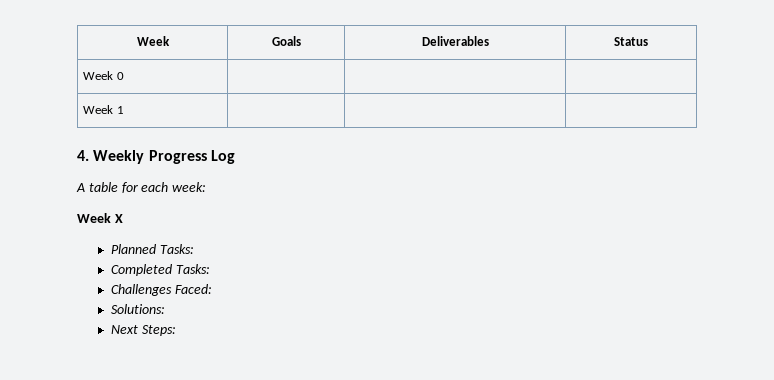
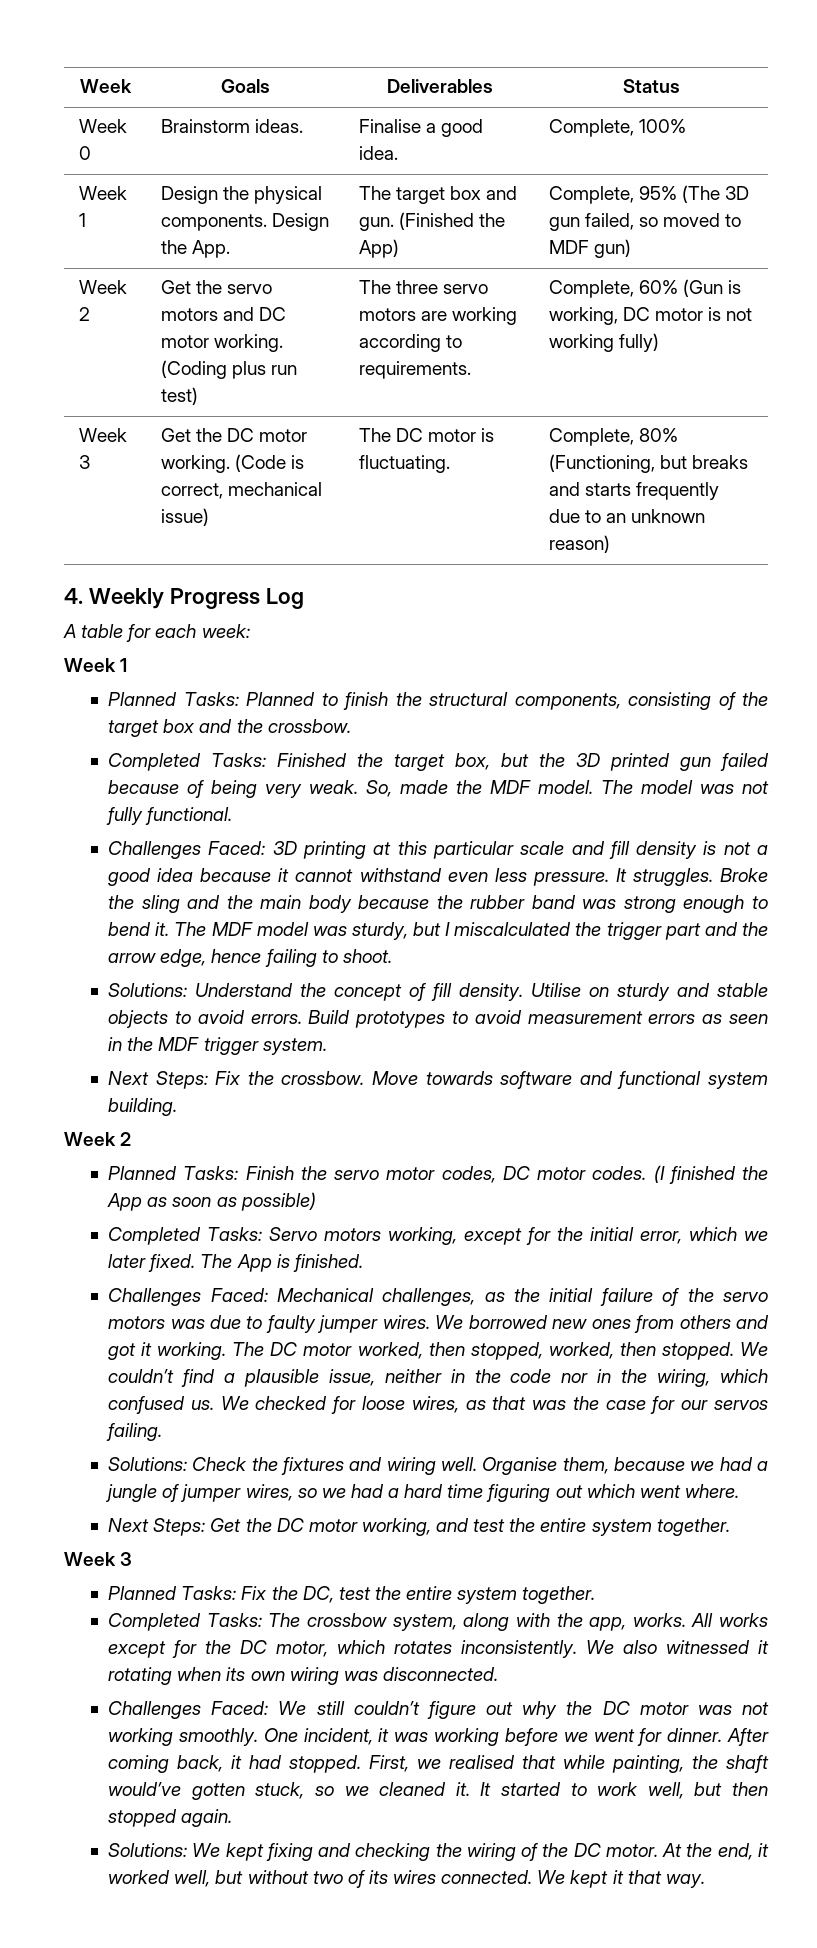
[83,105,124,114] | | // Week 1 | | | -> [160,119,303,133] [358,119,483,137] [358,146,398,160] [548,119,686,137] [78,186,127,200] [78,213,86,227] [160,186,322,204] [160,213,329,231] [160,240,230,258] [358,186,518,204] [358,212,505,231] [358,239,399,258] [548,185,750,204] [548,213,742,231] [548,239,631,258] [78,280,127,294] [78,307,90,321] [160,280,272,294] [160,307,286,321] [160,334,283,352] [160,360,297,379] [160,387,198,405] [358,280,488,294] [358,307,517,325] [358,334,462,352] [358,361,471,379] [548,279,742,298] [548,307,753,325] [548,333,659,352] [78,428,127,442] [78,455,90,469] [160,428,308,442] [160,454,304,473] [160,482,322,499] [160,508,209,526] [358,428,495,442] [358,455,450,473] [548,428,678,446] [548,454,748,473] [548,482,719,500] [548,509,706,523] [548,535,610,553] Brainstorm ideas. | Finalise a good idea. | Complete, 100% // Week 1 | Design the physical components. Design the App. | The target box and gun. (Finished the App) | Complete, 95% (The 3D gun failed, so moved to MDF gun) // Week 2 | Get the servo motors and DC motor working. (Coding plus run test) | The three servo motors are working according to requirements. | Complete, 60% (Gun is working, DC motor is not working fully) // Week 3 | Get the DC motor working. (Code is correct, mechanical issue) | The DC motor is fluctuating. | Complete, 80% (Functioning, but breaks and starts frequently due to an unknown reason)
[114,214,123,223] [110,244,194,254] [110,264,210,276] [110,284,212,296] [110,304,165,314] [110,325,176,336] X // Planned Tasks: // Completed Tasks: // Challenges Faced: // Solutions: // Next Steps: -> [120,658,128,672] [108,692,769,710] [108,719,351,737] [108,753,769,771] [108,780,769,798] [106,807,233,825] [108,841,769,859] [108,868,768,886] [108,895,768,913] [108,922,769,940] [108,949,392,967] [108,983,768,1001] [108,1010,768,1028] [108,1037,327,1055] [108,1071,769,1089] [108,1098,178,1116] [64,1132,132,1146] [108,1165,769,1184] [107,1192,316,1211] [108,1227,768,1245] [108,1254,363,1272] [108,1288,769,1306] [108,1315,769,1333] [108,1342,768,1360] [108,1369,768,1387] [108,1396,768,1414] [106,1423,163,1441] [108,1457,768,1475] [106,1484,739,1502] [108,1518,730,1536] [64,1552,133,1566] [108,1586,596,1604] [108,1613,769,1631] [108,1640,769,1658] [108,1667,498,1685] [108,1701,770,1719] [108,1728,769,1746] [108,1755,770,1773] [108,1782,768,1800] [108,1809,233,1827] [108,1843,770,1861] [108,1870,705,1888] 1 // Planned Tasks: Planned to finish the structural components, consisting of the target box and the crossbow. // Completed Tasks: Finished the target box, but the 3D printed gun failed because of being very weak. So, made the MDF model. The model was not fully functional. // Challenges Faced: 3D printing at this particular scale and fill density is not a good idea because it cannot withstand even less pressure. It struggles. Broke the sling and the main body because the rubber band was strong enough to bend it. The MDF model was sturdy, but I miscalculated the trigger part and the arrow edge, hence failing to shoot. // Solutions: Understand the concept of fill density. Utilise on sturdy and stable objects to avoid errors. Build prototypes to avoid measurement errors as seen in the MDF trigger system. // Next Steps: Fix the crossbow. Move towards software and functional system building. // Week 2 // Planned Tasks: Finish the servo motor codes, DC motor codes. (I finished the App as soon as possible) // Completed Tasks: Servo motors working, except for the initial error, which we later fixed. The App is finished. // Challenges Faced: Mechanical challenges, as the initial failure of the servo motors was due to faulty jumper wires. We borrowed new ones from others and got it working. The DC motor worked, then stopped, worked, then stopped. We couldn’t find a plausible issue, neither in the code nor in the wiring, which confused us. We checked for loose wires, as that was the case for our servos failing. // Solutions: Check the fixtures and wiring well. Organise them, because we had a jungle of jumper wires, so we had a hard time figuring out which went where. // Next Steps: Get the DC motor working, and test the entire system together. // Week 3 // Planned Tasks: Fix the DC, test the entire system together. // Completed Tasks: The crossbow system, along with the app, works. All works except for the DC motor, which rotates inconsistently. We also witnessed it rotating when its own wiring was disconnected. // Challenges Faced: We still couldn’t figure out why the DC motor was not working smoothly. One incident, it was working before we went for dinner. After coming back, it had stopped. First, we realised that while painting, the shaft would’ve gotten stuck, so we cleaned it. It started to work well, but then stopped again. // Solutions: We kept fixing and checking the wiring of the DC motor. At the end, it worked well, but without two of its wires connected. We kept it that way.

